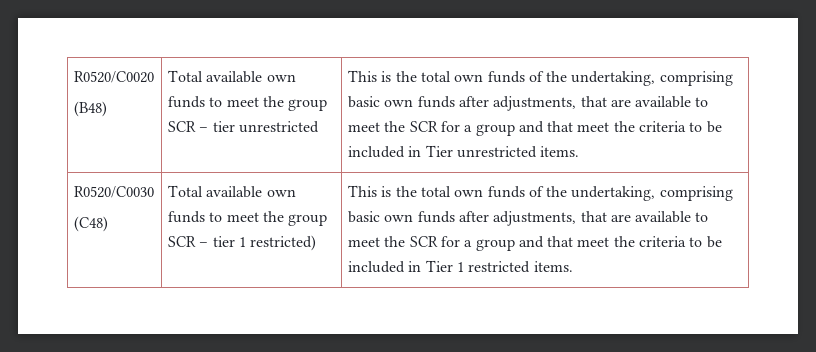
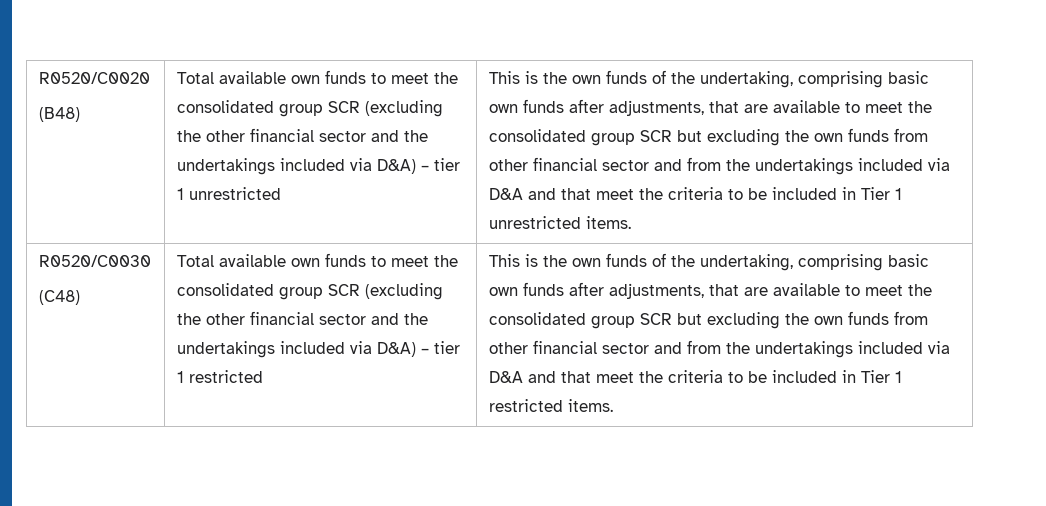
[288,99,328,111] [167,121,235,132] group SCR – tier -> [176,100,443,117] [176,128,428,142] [176,158,460,175] [176,188,184,200] consolidated group SCR (excluding the other financial sector and the undertakings included via D&A) – tier 1
[420,71,451,82] total -> (567, 78) none
[409,121,515,136] SCR for a group -> [488,128,928,146] [488,157,950,175] [488,188,523,200] consolidated group SCR but excluding the own funds from other financial sector and from the undertakings included via D&A
(453, 151) none -> [894,188,902,200] 1
[288,214,328,226] [167,235,317,251] [347,185,451,197] group SCR – tier 1 restricted) | This is the total -> [176,283,443,300] [176,311,428,325] [176,341,460,358] [176,370,263,383] [488,254,567,267] consolidated group SCR (excluding the other financial sector and the undertakings included via D&A) – tier 1 restricted | This is the
[409,236,515,251] SCR for a group -> [488,311,928,329] [488,340,950,358] [488,371,523,383] consolidated group SCR but excluding the own funds from other financial sector and from the undertakings included via D&A

